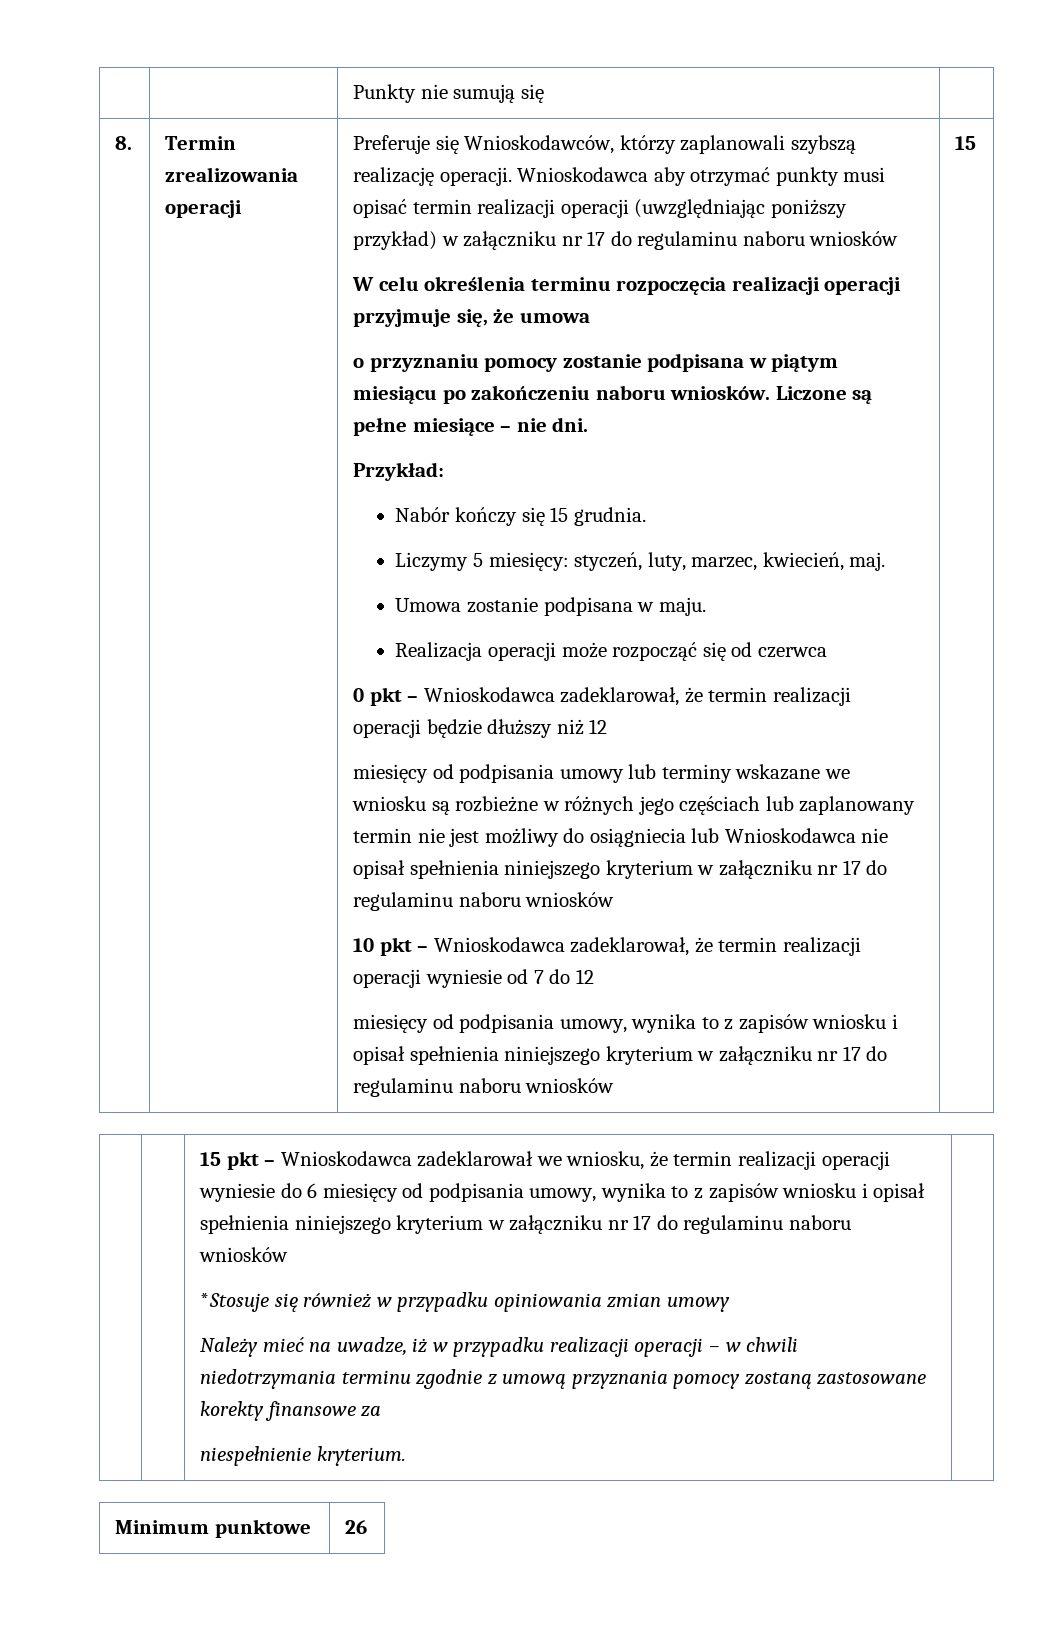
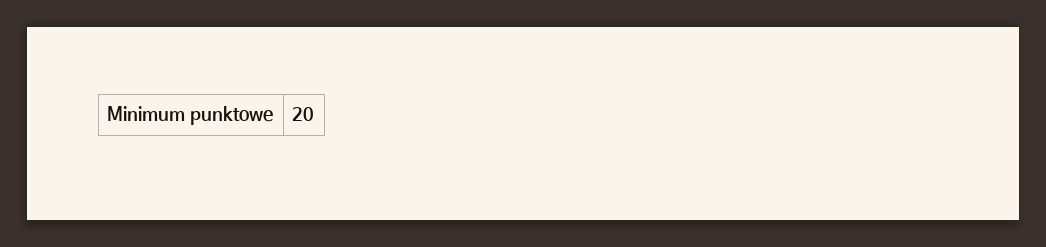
[353,84,544,103] [115,136,133,150] [165,136,237,150] [165,167,299,182] [165,200,243,218] [353,135,856,154] [353,167,886,186] [353,199,847,218] [353,231,899,250] [352,276,902,295] [353,309,590,327] [353,353,839,372] [353,385,873,404] [353,417,589,436] [353,462,445,481] [395,507,646,526] [395,552,886,571] [395,597,706,616] [395,642,827,661] [353,687,851,706] [353,719,608,738] [353,764,850,783] [352,796,916,815] [353,828,889,847] [353,860,888,879] [353,892,615,911] [353,937,861,956] [353,969,594,988] [353,1014,899,1033] [353,1046,888,1065] [353,1078,615,1097] [955,136,977,150] [200,1151,890,1170] [199,1183,926,1202] [200,1215,852,1234] [199,1247,289,1262] [200,1292,730,1312] [200,1337,799,1357] [200,1369,927,1389] [200,1401,382,1421] [200,1446,406,1466] | | Punkty nie sumują się | // 8. | Termin zrealizowania operacji | Preferuje się Wnioskodawców, którzy zaplanowali szybszą realizację operacji. Wnioskodawca aby otrzymać punkty musi opisać termin realizacji operacji (uwzględniając poniższy przykład) w załączniku nr 17 do regulaminu naboru wniosków // W celu określenia terminu rozpoczęcia realizacji operacji przyjmuje się, że umowa // o przyznaniu pomocy zostanie podpisana w piątym miesiącu po zakończeniu naboru wniosków. Liczone są pełne miesiące – nie dni. // Przykład: // Nabór kończy się 15 grudnia. // Liczymy 5 miesięcy: styczeń, luty, marzec, kwiecień, maj. // Umowa zostanie podpisana w maju. // Realizacja operacji może rozpocząć się od czerwca // 0 pkt – Wnioskodawca zadeklarował, że termin realizacji operacji będzie dłuższy niż 12 // miesięcy od podpisania umowy lub terminy wskazane we wniosku są rozbieżne w różnych jego częściach lub zaplanowany termin nie jest możliwy do osiągniecia lub Wnioskodawca nie opisał spełnienia niniejszego kryterium w załączniku nr 17 do regulaminu naboru wniosków // 10 pkt – Wnioskodawca zadeklarował, że termin realizacji operacji wyniesie od 7 do 12 // miesięcy od podpisania umowy, wynika to z zapisów wniosku i opisał spełnienia niniejszego kryterium w załączniku nr 17 do regulaminu naboru wniosków | 15 // | | 15 pkt – Wnioskodawca zadeklarował we wniosku, że termin realizacji operacji wyniesie do 6 miesięcy od podpisania umowy, wynika to z zapisów wniosku i opisał spełnienia niniejszego kryterium w załączniku nr 17 do regulaminu naboru wniosków // *Stosuje się również w przypadku opiniowania zmian umowy // Należy mieć na uwadze, iż w przypadku realizacji operacji – w chwili niedotrzymania terminu zgodnie z umową przyznania pomocy zostaną zastosowane korekty finansowe za // niespełnienie kryterium. | // -> (106, 113) none
[345,1520,368,1534] 26 -> [291,107,314,121] 20

